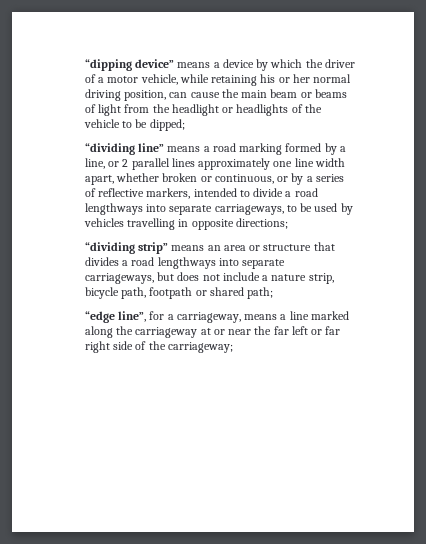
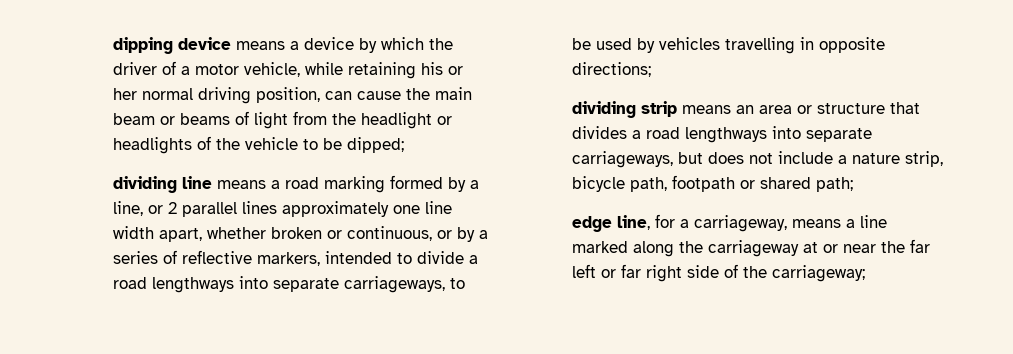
[84,59,175,71] “dipping device” -> [113,37,232,54] dipping device
[84,143,165,155] “dividing line” -> [113,176,213,193] dividing line
[84,242,169,254] “dividing strip” -> [572,101,678,118] dividing strip
[84,311,147,323] “edge line”, -> [572,215,651,232] edge line,

